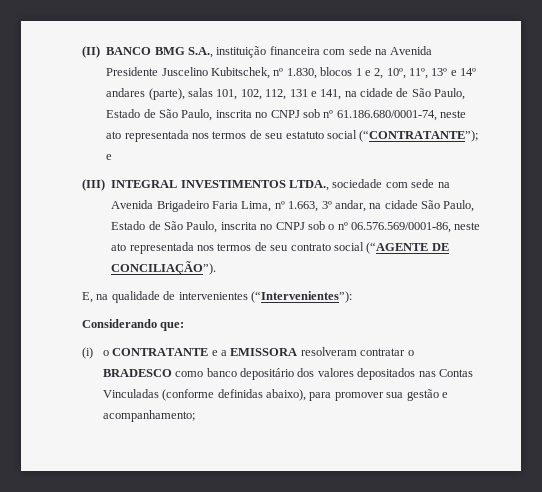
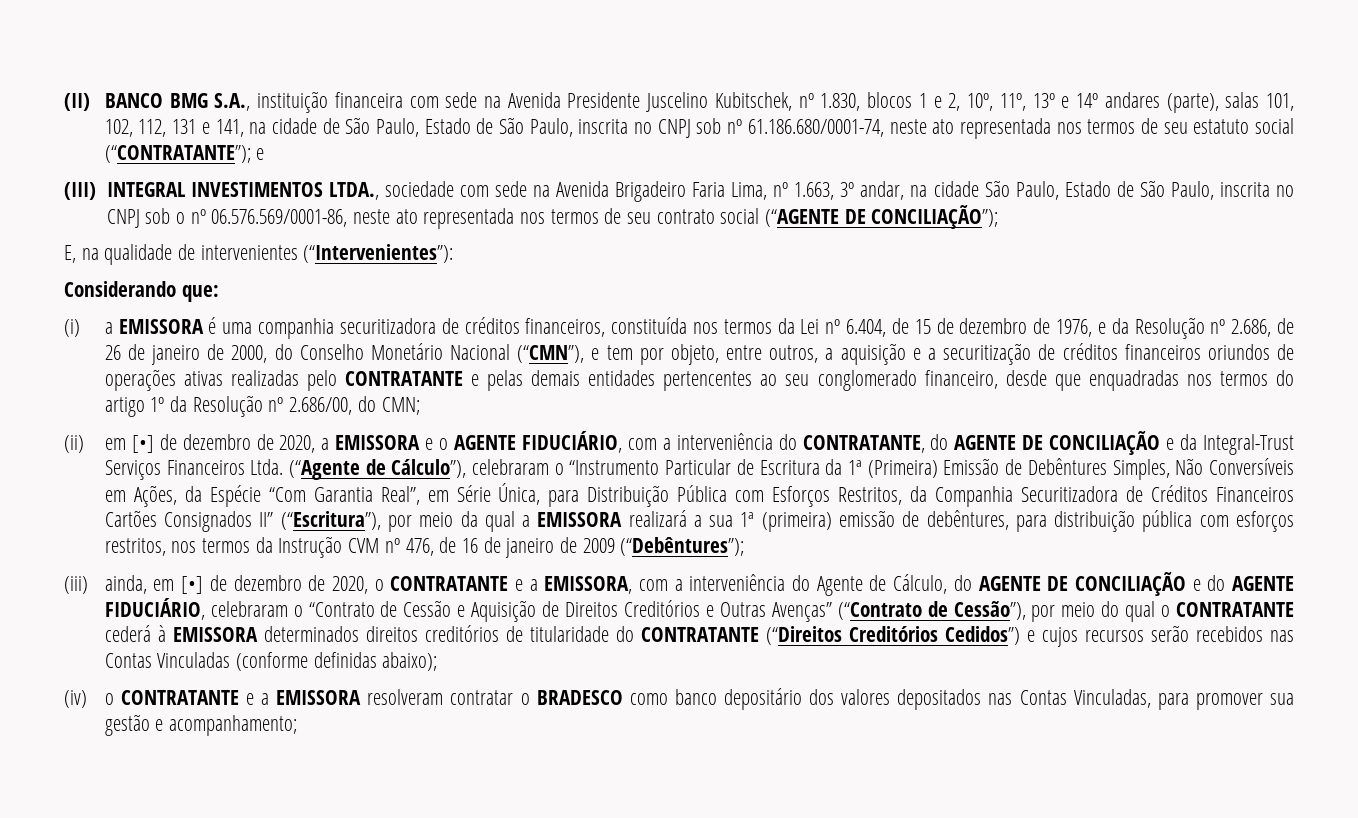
[111,261,217,275] CONCILIAÇÃO”). -> [871,205,999,229] CONCILIAÇÃO”);
(93, 353) none -> [104,317,1295,339] [104,343,1294,365] [104,369,1294,391] [104,395,420,417] [64,431,1295,455] [104,458,1294,480] [104,483,1295,507] [104,510,1295,532] [104,536,745,558] [64,572,1294,596] [104,598,1295,622] [104,625,1295,647] [104,652,438,671] [64,690,87,708] a EMISSORA é uma companhia securitizadora de créditos financeiros, constituída nos termos da Lei nº 6.404, de 15 de dezembro de 1976, e da Resolução nº 2.686, de 26 de janeiro de 2000, do Conselho Monetário Nacional (“CMN”), e tem por objeto, entre outros, a aquisição e a securitização de créditos financeiros oriundos de operações ativas realizadas pelo CONTRATANTE e pelas demais entidades pertencentes ao seu conglomerado financeiro, desde que enquadradas nos termos do artigo 1º da Resolução nº 2.686/00, do CMN; // (ii) em [•] de dezembro de 2020, a EMISSORA e o AGENTE FIDUCIÁRIO, com a interveniência do CONTRATANTE, do AGENTE DE CONCILIAÇÃO e da Integral-Trust Serviços Financeiros Ltda. (“Agente de Cálculo”), celebraram o “Instrumento Particular de Escritura da 1ª (Primeira) Emissão de Debêntures Simples, Não Conversíveis em Ações, da Espécie “Com Garantia Real”, em Série Única, para Distribuição Pública com Esforços Restritos, da Companhia Securitizadora de Créditos Financeiros Cartões Consignados II” (“Escritura”), por meio da qual a EMISSORA realizará a sua 1ª (primeira) emissão de debêntures, para distribuição pública com esforços restritos, nos termos da Instrução CVM nº 476, de 16 de janeiro de 2009 (“Debêntures”); // (iii) ainda, em [•] de dezembro de 2020, o CONTRATANTE e a EMISSORA, com a interveniência do Agente de Cálculo, do AGENTE DE CONCILIAÇÃO e do AGENTE FIDUCIÁRIO, celebraram o “Contrato de Cessão e Aquisição de Direitos Creditórios e Outras Avenças” (“Contrato de Cessão”), por meio do qual o CONTRATANTE cederá à EMISSORA determinados direitos creditórios de titularidade do CONTRATANTE (“Direitos Creditórios Cedidos”) e cujos recursos serão recebidos nas Contas Vinculadas (conforme definidas abaixo); // (iv)
[102,389,307,401] Vinculadas (conforme definidas abaixo), -> [1073,689,1151,708] Vinculadas,

